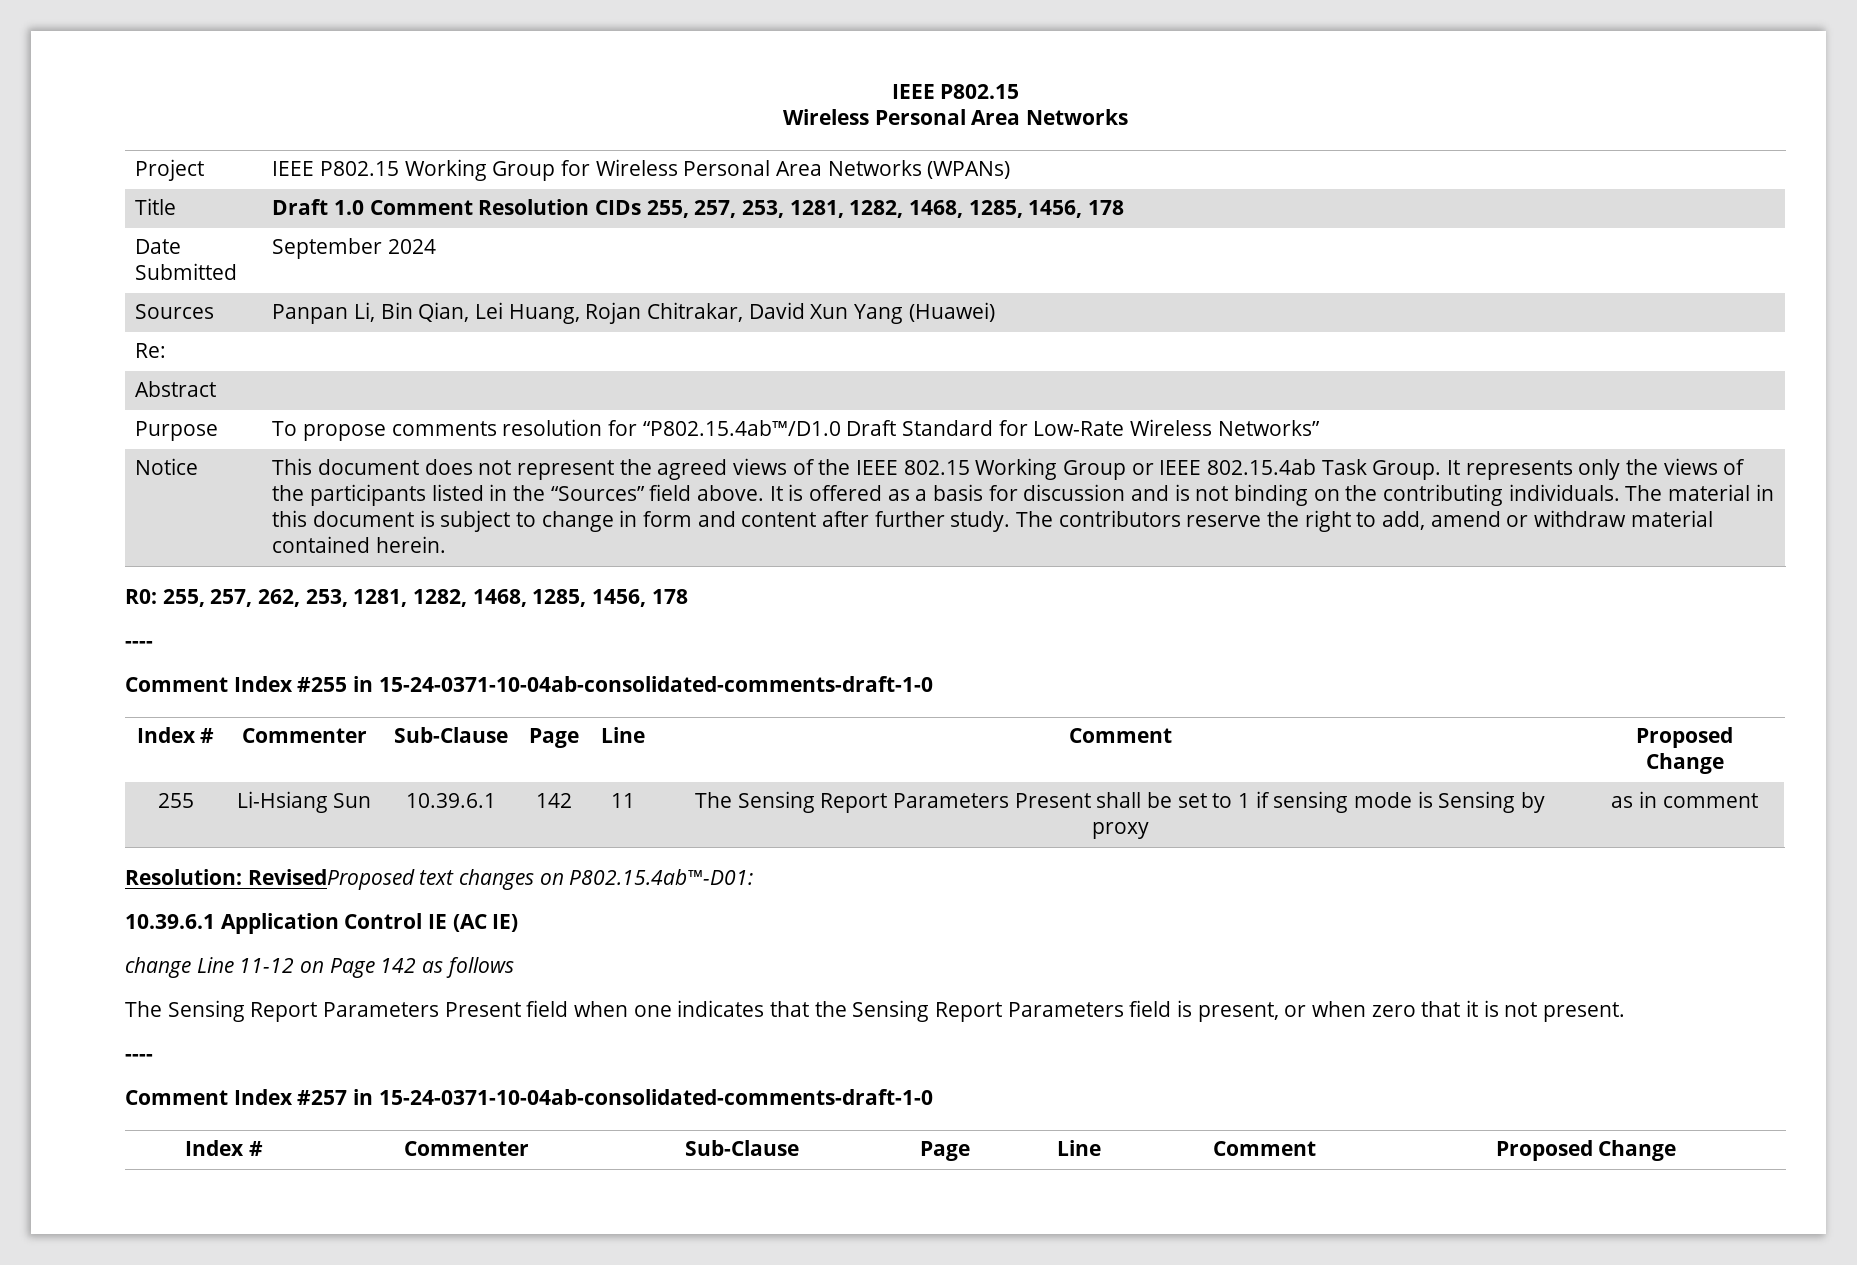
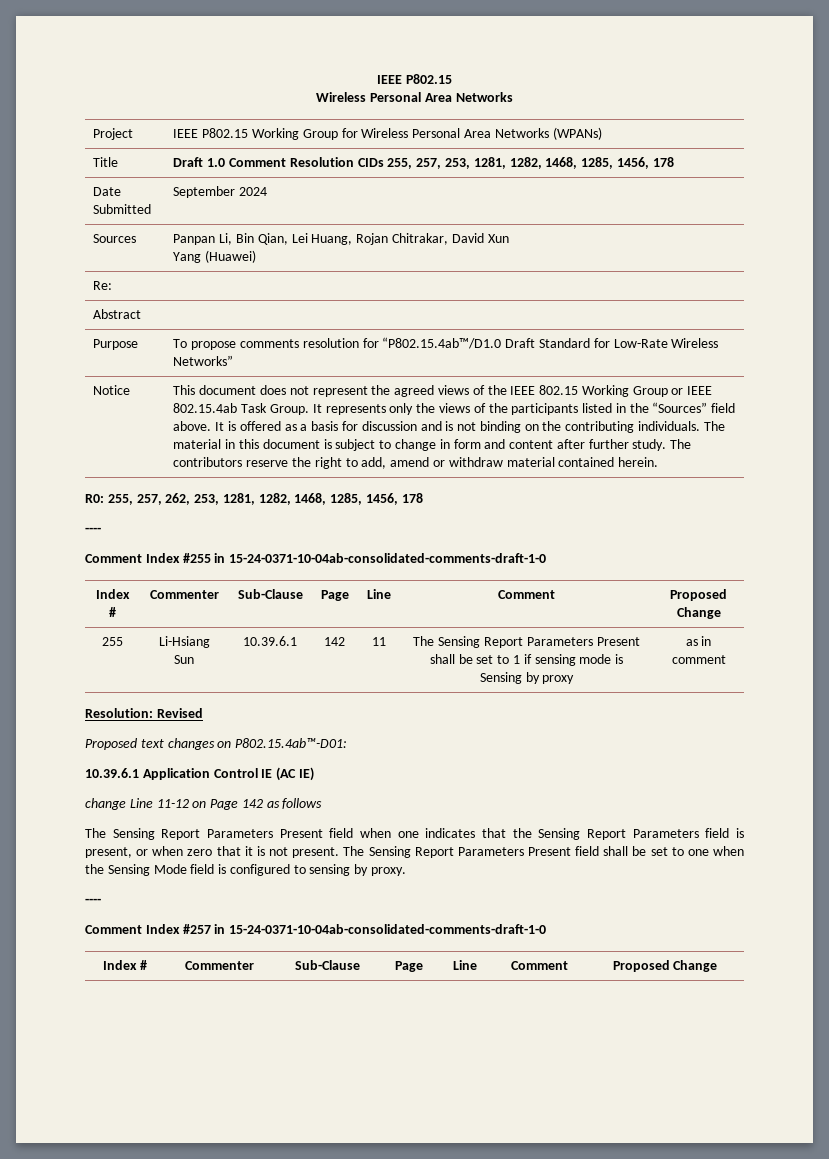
[247,869,415,890] RevisedProposed -> [156,708,203,718] [85,738,137,750] Revised // Proposed
(1626, 1012) none -> [343,846,744,858] [85,864,407,876] The Sensing Report Parameters Present field shall be set to one when the Sensing Mode field is configured to sensing by proxy.

